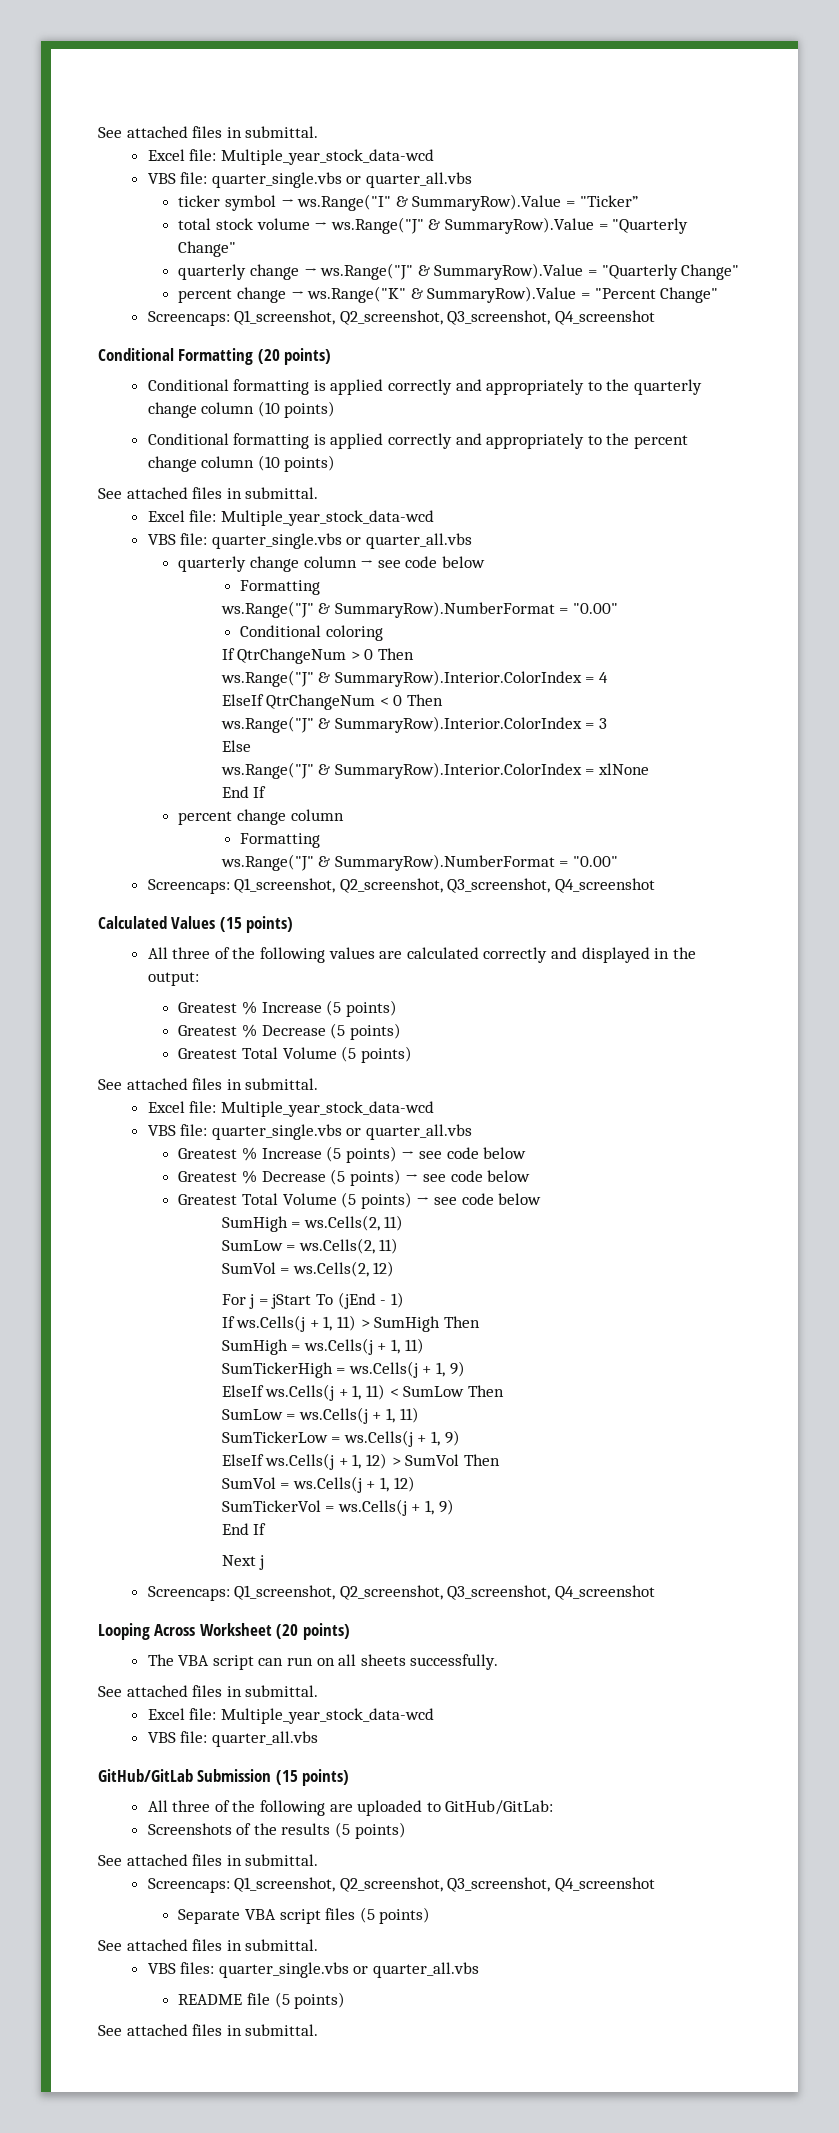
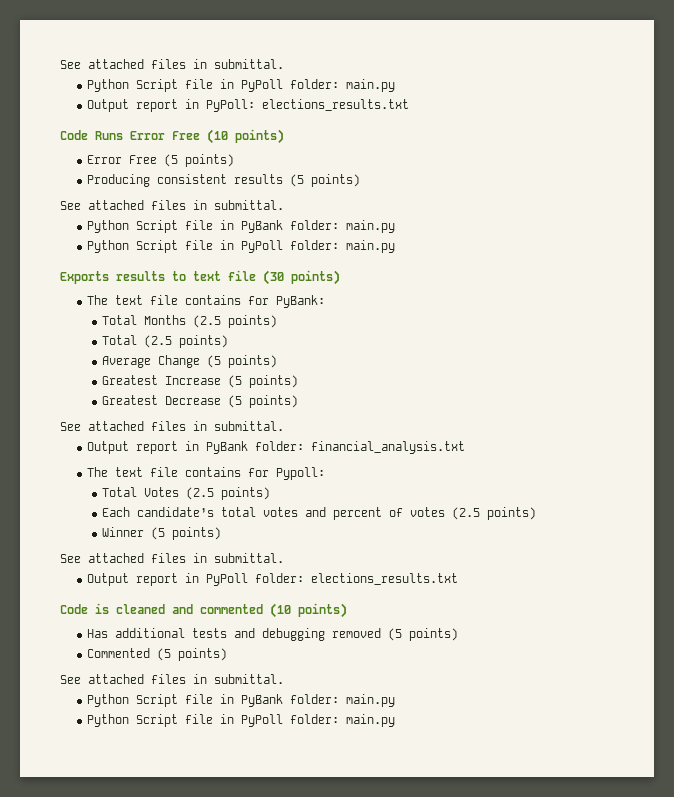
[98,126,319,138] [147,149,434,165] [147,172,472,188] [178,194,638,211] [178,217,689,234] [178,241,237,257] [178,263,740,280] [178,286,719,303] [147,310,655,326] [98,348,332,365] [147,379,702,395] [147,401,336,418] [147,433,688,449] [147,455,336,472] [98,487,319,499] [147,510,434,526] [147,533,472,549] [178,556,486,572] [240,580,321,595] [220,601,618,618] [240,625,383,641] [221,648,414,664] [220,670,608,687] [221,694,443,710] [220,716,607,733] [221,740,251,752] [220,762,649,779] [221,786,267,798] [178,809,344,825] [240,833,321,848] [220,854,618,871] [147,878,655,894] [98,916,294,933] [147,947,696,963] [147,972,199,986] [178,1000,397,1017] [178,1023,401,1040] [178,1046,412,1063] [98,1078,319,1090] [147,1101,434,1117] [147,1124,472,1140] [178,1146,527,1163] [178,1169,531,1186] [178,1192,542,1209] [221,1215,404,1232] [221,1238,399,1254] [221,1261,395,1277] [221,1292,404,1309] [221,1315,480,1332] [221,1338,424,1355] [221,1361,465,1378] [221,1384,504,1401] [221,1407,419,1424] [221,1430,460,1447] [221,1453,500,1470] [221,1476,415,1493] [221,1499,454,1516] [221,1523,267,1535] [221,1555,265,1570] [147,1585,655,1601] [98,1623,350,1640] [147,1654,499,1670] [98,1685,319,1697] [147,1708,434,1724] [147,1731,318,1747] [98,1769,350,1786] [147,1800,554,1816] [147,1823,277,1835] See attached files in submittal. // Excel file: Multiple_year_stock_data-wcd // VBS file: quarter_single.vbs or quarter_all.vbs // ticker symbol → ws.Range("I" & SummaryRow).Value = "Ticker” // total stock volume → ws.Range("J" & SummaryRow).Value = "Quarterly Change" // quarterly change → ws.Range("J" & SummaryRow).Value = "Quarterly Change" // percent change → ws.Range("K" & SummaryRow).Value = "Percent Change" // Screencaps: Q1_screenshot, Q2_screenshot, Q3_screenshot, Q4_screenshot // Conditional Formatting (20 points) // Conditional formatting is applied correctly and appropriately to the quarterly change column (10 points) // Conditional formatting is applied correctly and appropriately to the percent change column (10 points) // See attached files in submittal. // Excel file: Multiple_year_stock_data-wcd // VBS file: quarter_single.vbs or quarter_all.vbs // quarterly change column → see code below // Formatting // ws.Range("J" & SummaryRow).NumberFormat = "0.00" // Conditional coloring // If QtrChangeNum > 0 Then // ws.Range("J" & SummaryRow).Interior.ColorIndex = 4 // ElseIf QtrChangeNum < 0 Then // ws.Range("J" & SummaryRow).Interior.ColorIndex = 3 // Else // ws.Range("J" & SummaryRow).Interior.ColorIndex = xlNone // End If // percent change column // Formatting // ws.Range("J" & SummaryRow).NumberFormat = "0.00" // Screencaps: Q1_screenshot, Q2_screenshot, Q3_screenshot, Q4_screenshot // Calculated Values (15 points) // All three of the following values are calculated correctly and displayed in the output: // Greatest % Increase (5 points) // Greatest % Decrease (5 points) // Greatest Total Volume (5 points) // See attached files in submittal. // Excel file: Multiple_year_stock_data-wcd // VBS file: quarter_single.vbs or quarter_all.vbs // Greatest % Increase (5 points) → see code below // Greatest % Decrease (5 points) → see code below // Greatest Total Volume (5 points) → see code below // SumHigh = ws.Cells(2, 11) // SumLow = ws.Cells(2, 11) // SumVol = ws.Cells(2, 12) // For j = jStart To (jEnd - 1) // If ws.Cells(j + 1, 11) > SumHigh Then // SumHigh = ws.Cells(j + 1, 11) // SumTickerHigh = ws.Cells(j + 1, 9) // ElseIf ws.Cells(j + 1, 11) < SumLow Then // SumLow = ws.Cells(j + 1, 11) // SumTickerLow = ws.Cells(j + 1, 9) // ElseIf ws.Cells(j + 1, 12) > SumVol Then // SumVol = ws.Cells(j + 1, 12) // SumTickerVol = ws.Cells(j + 1, 9) // End If // Next j // Screencaps: Q1_screenshot, Q2_screenshot, Q3_screenshot, Q4_screenshot // Looping Across Worksheet (20 points) // The VBA script can run on all sheets successfully. // See attached files in submittal. // Excel file: Multiple_year_stock_data-wcd // VBS file: quarter_all.vbs // GitHub/GitLab Submission (15 points) // All three of the following are uploaded to GitHub/GitLab: // Screenshots of the -> [60,59,284,69] [87,79,396,92] [87,99,410,112] [60,129,284,144] [87,154,235,167] [87,174,228,187] See attached files in submittal. // Python Script file in PyPoll folder: main.py // Output report in PyPoll: elections_results.txt // Code Runs Error Free (10 points) // Error Free (5 points) // Producing consistent
[147,1877,655,1893] [178,1907,431,1924] [98,1939,319,1951] [147,1962,479,1978] [178,1992,346,2009] [98,2024,319,2036] Screencaps: Q1_screenshot, Q2_screenshot, Q3_screenshot, Q4_screenshot // Separate VBA script files (5 points) // See attached files in submittal. // VBS files: quarter_single.vbs or quarter_all.vbs // README file (5 points) // See attached files in submittal. -> [87,220,396,233] [87,240,396,253] [60,270,340,285] [87,295,326,308] [102,315,278,328] [102,335,229,348] [102,355,278,368] [102,375,299,388] [102,395,299,408] [60,421,284,431] [87,441,466,454] [87,467,326,480] [102,487,271,500] [102,507,537,520] [102,527,222,540] [60,553,284,563] [87,573,459,586] [60,603,347,618] [87,628,459,641] [87,648,228,661] [60,674,284,684] [87,694,396,707] [87,714,396,727] Python Script file in PyBank folder: main.py // Python Script file in PyPoll folder: main.py // Exports results to text file (30 points) // The text file contains for PyBank: // Total Months (2.5 points) // Total (2.5 points) // Average Change (5 points) // Greatest Increase (5 points) // Greatest Decrease (5 points) // See attached files in submittal. // Output report in PyBank folder: financial_analysis.txt // The text file contains for Pypoll: // Total Votes (2.5 points) // Each candidate’s total votes and percent of votes (2.5 points) // Winner (5 points) // See attached files in submittal. // Output report in PyPoll folder: elections_results.txt // Code is cleaned and commented (10 points) // Has additional tests and debugging removed (5 points) // Commented (5 points) // See attached files in submittal. // Python Script file in PyBank folder: main.py // Python Script file in PyPoll folder: main.py

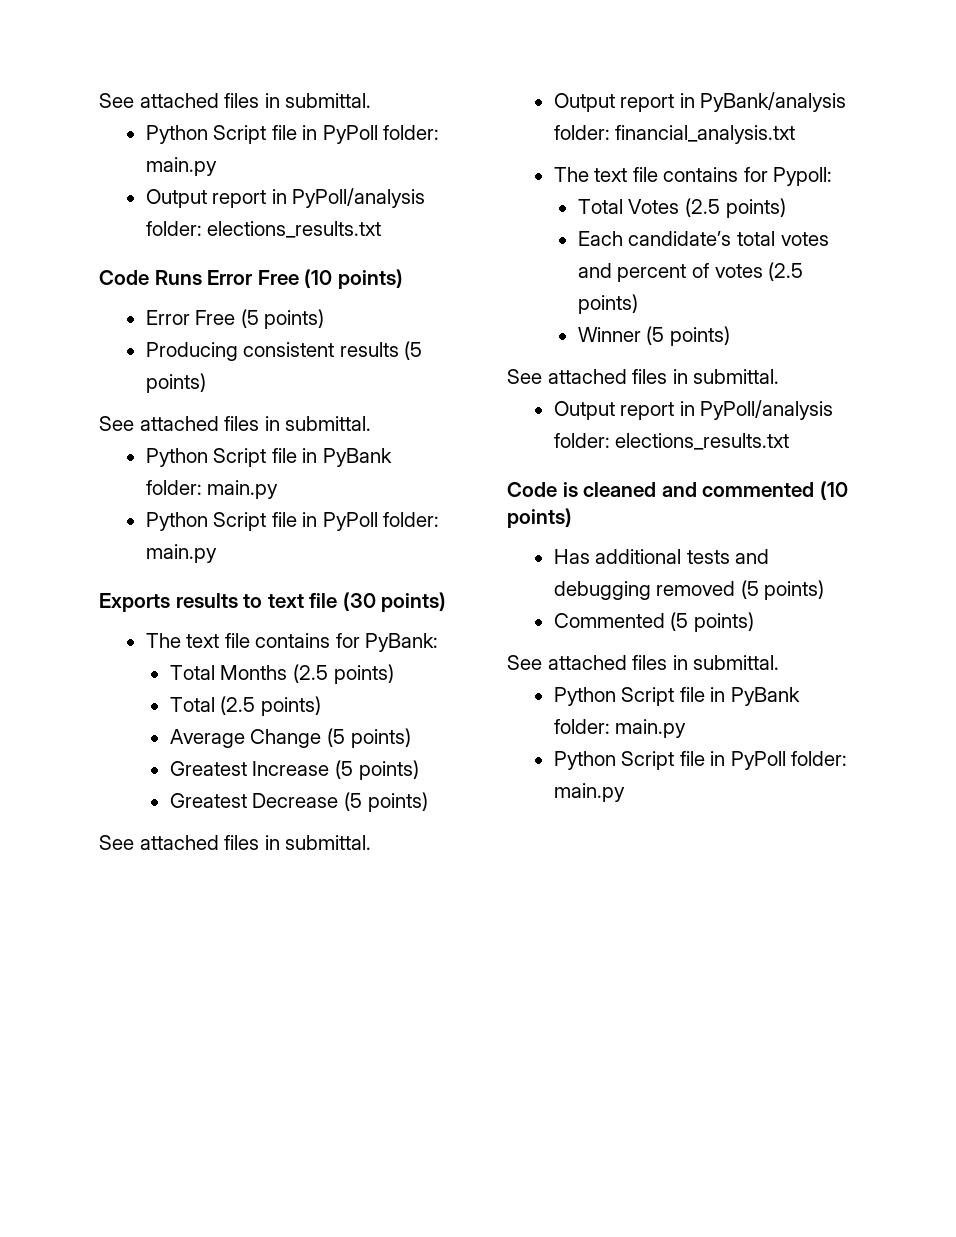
[206,99,256,112] PyPoll: -> [292,188,426,208] [145,221,202,236] PyPoll/analysis folder:
[206,441,249,454] PyBank -> [700,92,847,112] PyBank/analysis
[206,573,249,586] PyPoll -> [700,400,834,420] PyPoll/analysis

